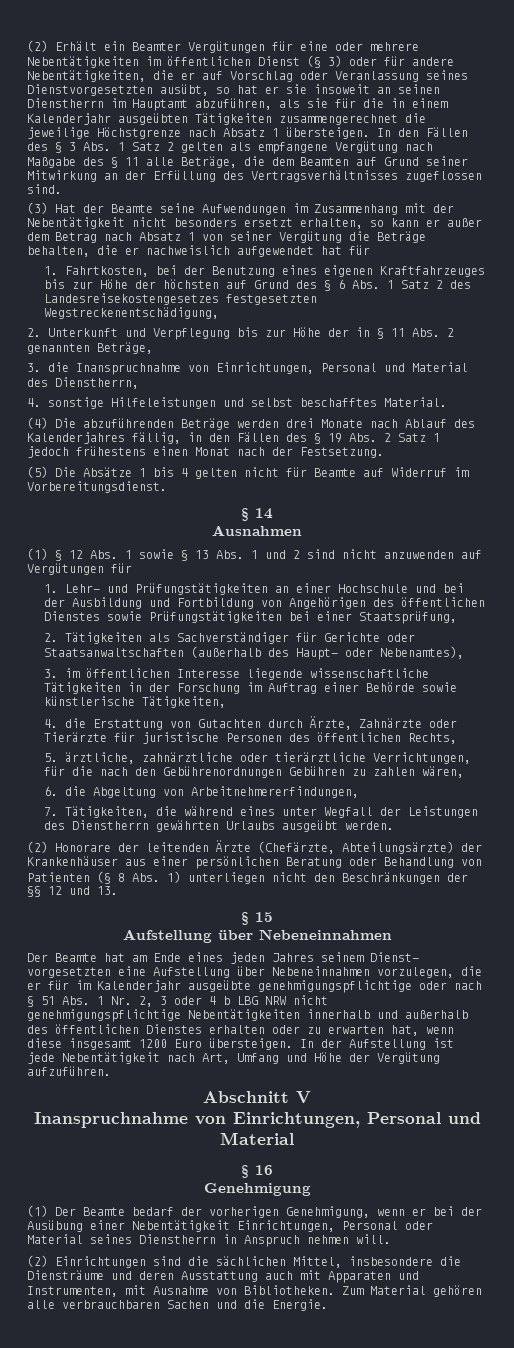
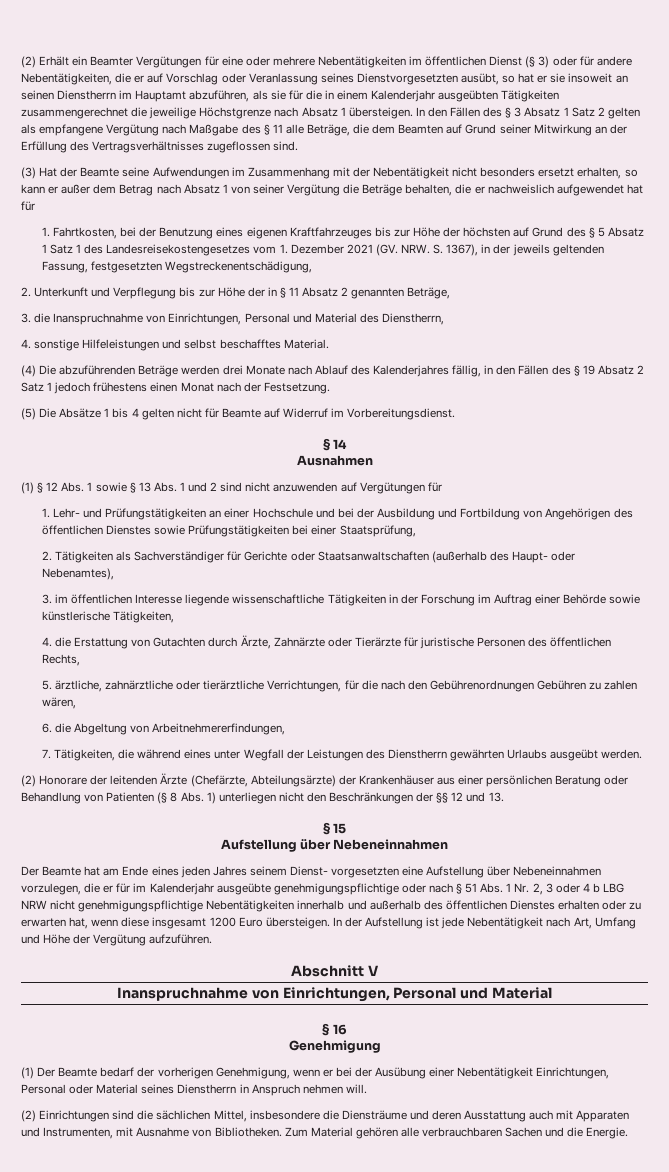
[83,142,111,151] Abs. -> [524,107,561,117] Absatz
[338,279,444,289] 6 Abs. 1 Satz 2 -> [597,227,644,237] [41,244,82,254] 5 Absatz 1 Satz 1
(220, 299) none -> [253,244,604,256] [41,261,88,273] vom 1. Dezember 2021 (GV. NRW. S. 1367), in der jeweils geltenden Fassung,
[412,328,440,337] Abs. -> [302,287,339,297] Absatz
[349,433,377,442] Abs. -> [597,365,634,375] Absatz

